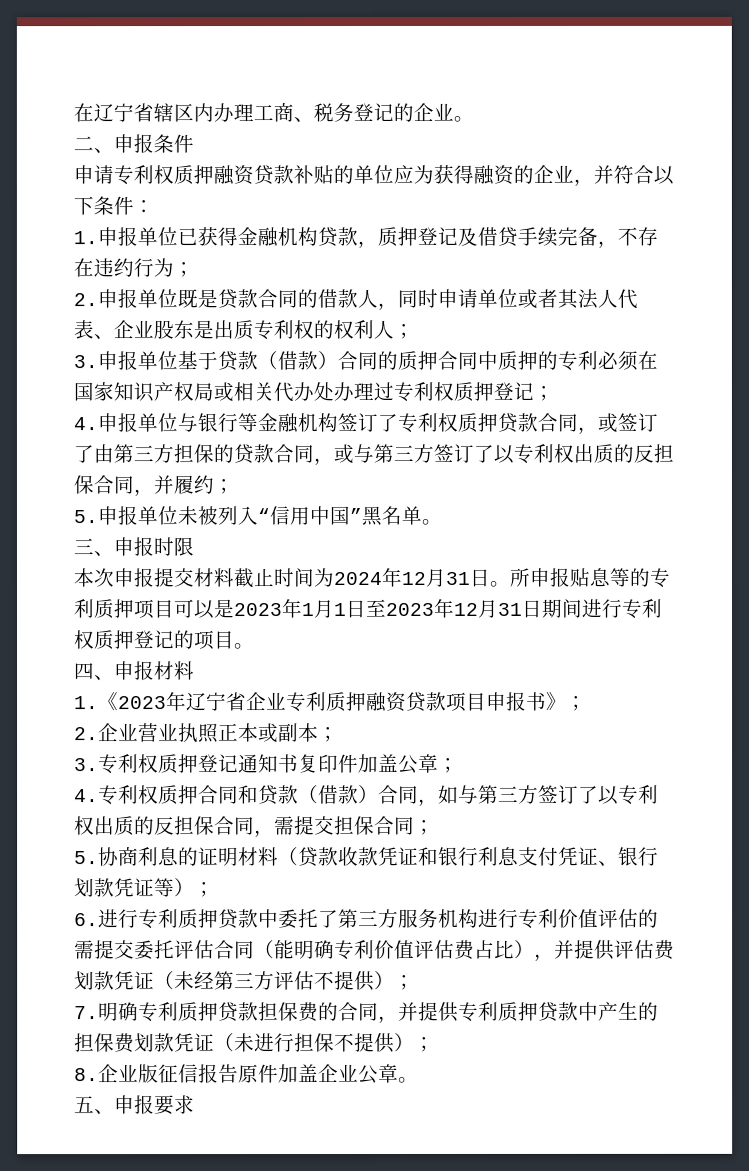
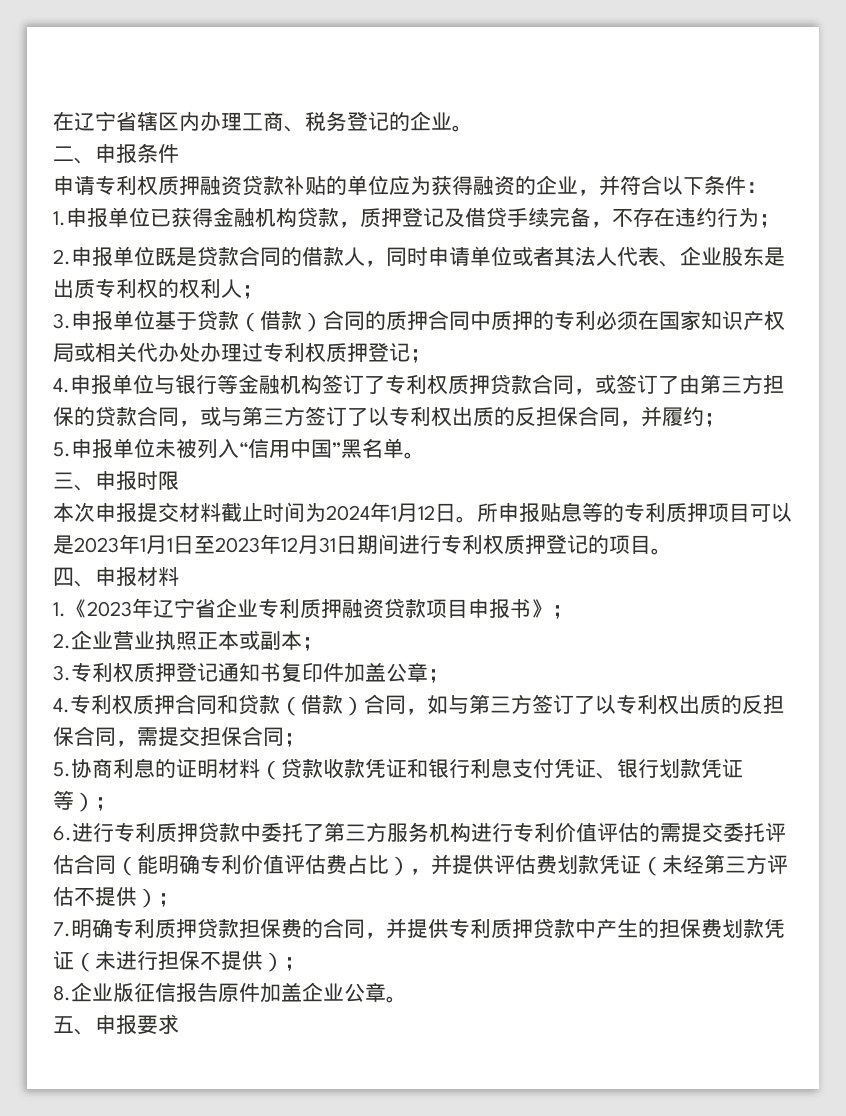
[401,568,470,587] 12月31 -> [391,503,435,522] 1月12

